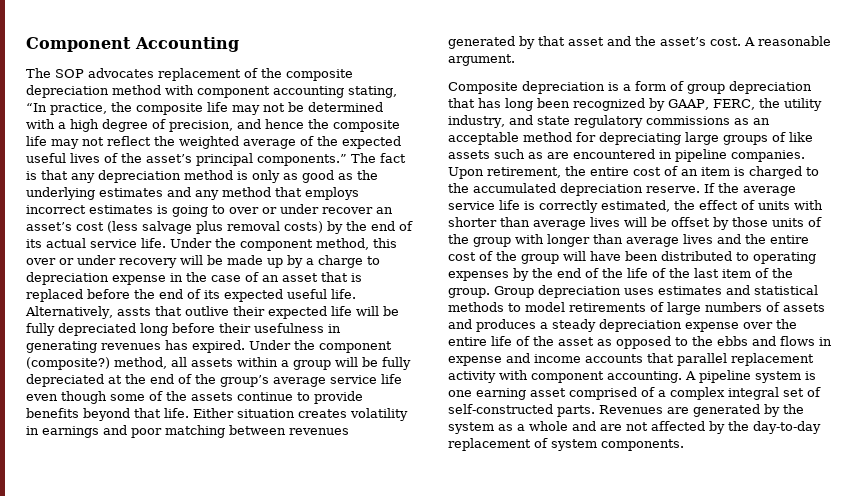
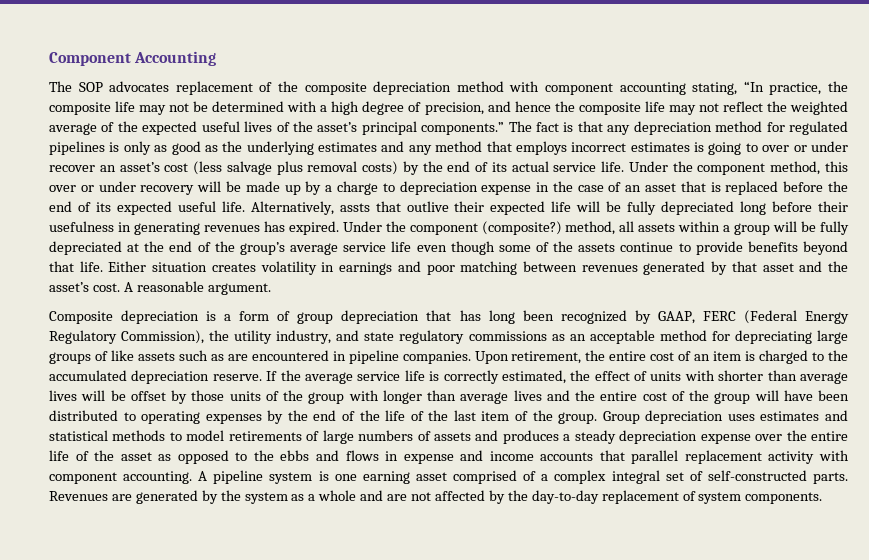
(233, 175) none -> [766,121,849,135] [49,141,105,155] for regulated pipelines
[712,99,755,110] FERC, -> [702,310,849,324] [49,330,205,344] FERC (Federal Energy Regulatory Commission),

